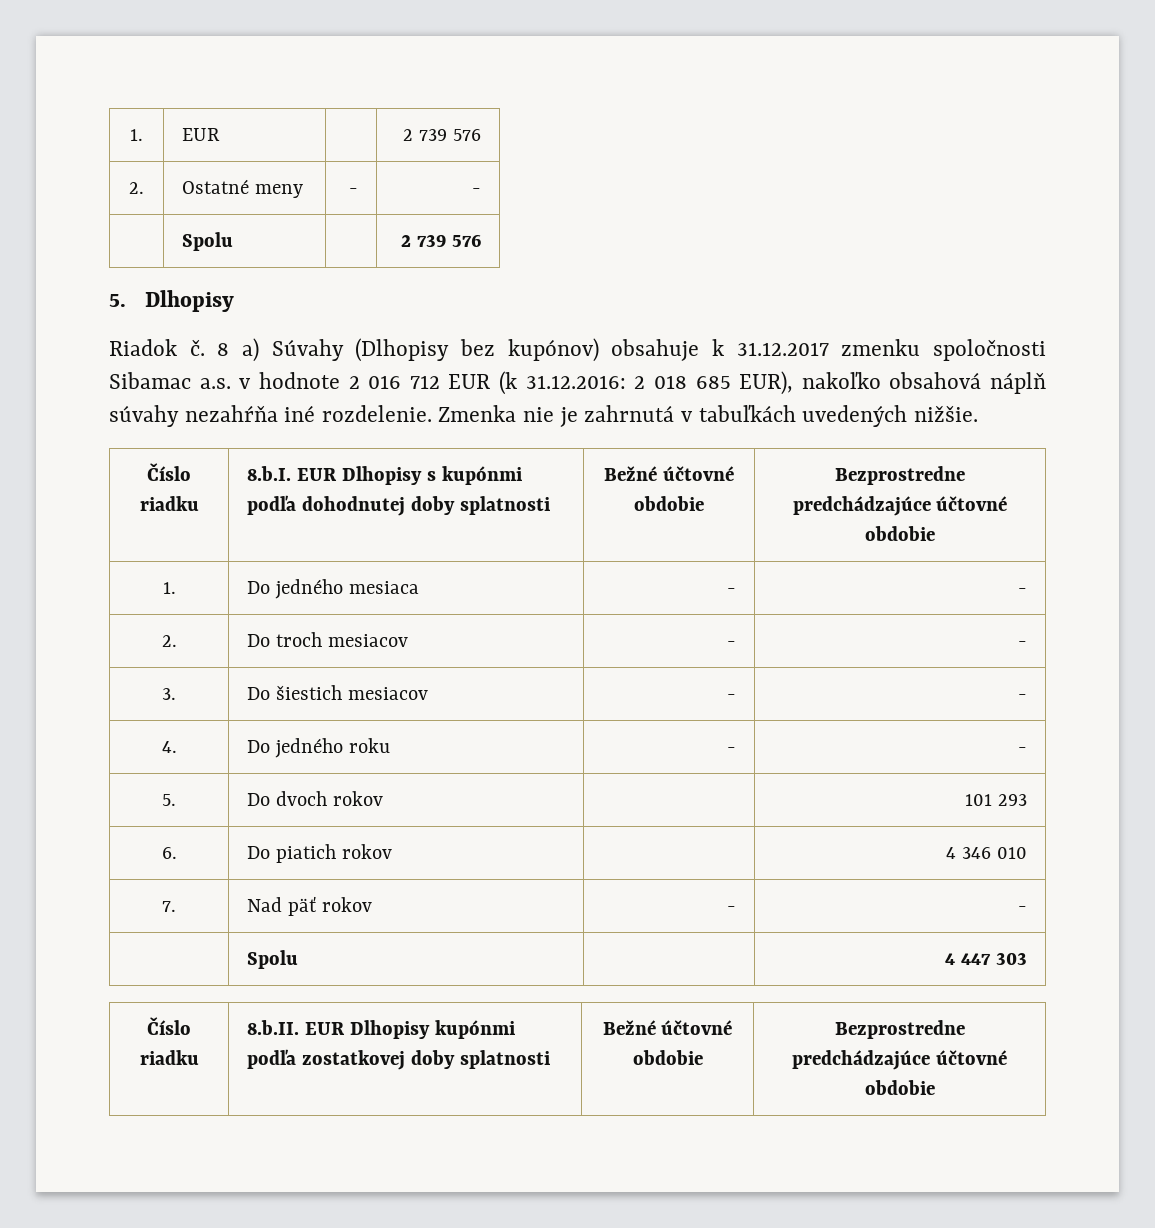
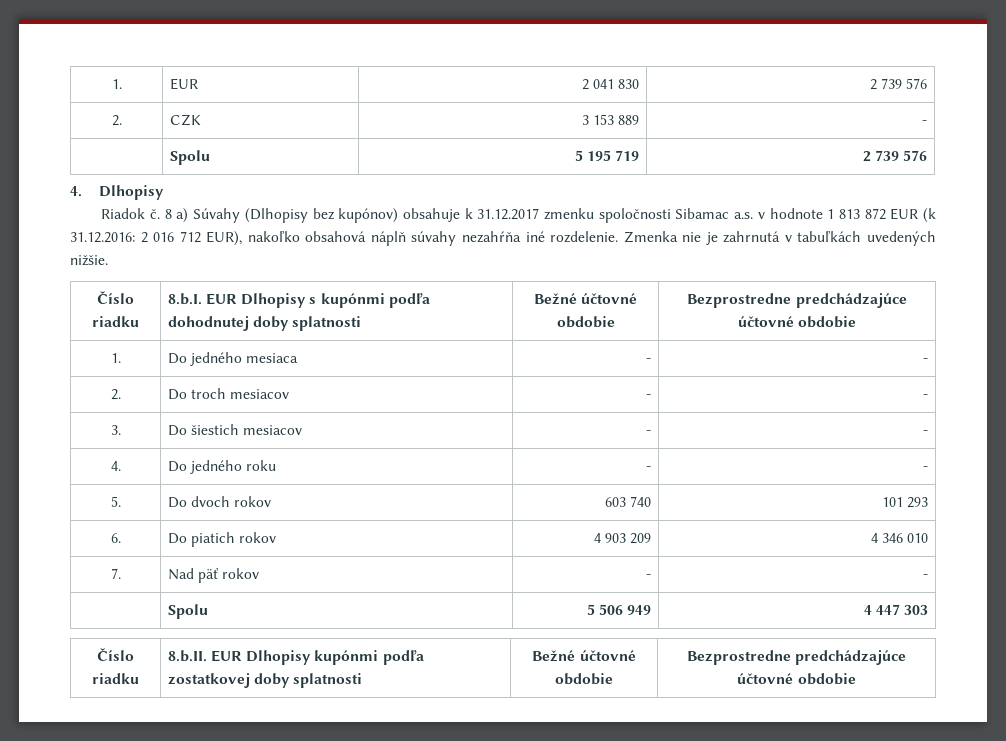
(221, 134) none -> [581,79,640,90] 2 041 830
[182,179,304,198] [348,188,358,194] [471,188,481,194] [182,232,234,251] [400,234,481,247] [109,294,126,307] Ostatné meny | - | - // | Spolu | | 2 739 576 // 5. -> [169,114,201,126] [581,114,640,125] [922,120,928,125] [169,150,210,165] [574,150,640,161] [862,150,928,162] [70,186,82,197] CZK | 3 153 889 | - // | Spolu | 5 195 719 | 2 739 576 // 4.
[348,375,440,389] 2 016 712 -> [827,208,886,220] 1 813 872
[653,375,731,389] 018 685 -> [153,231,201,243] 016 712
(384, 798) none -> [604,496,652,507] 603 740
(393, 851) none -> [593,533,652,544] 4 903 209
(299, 959) none -> [586,604,652,615] 5 506 949

